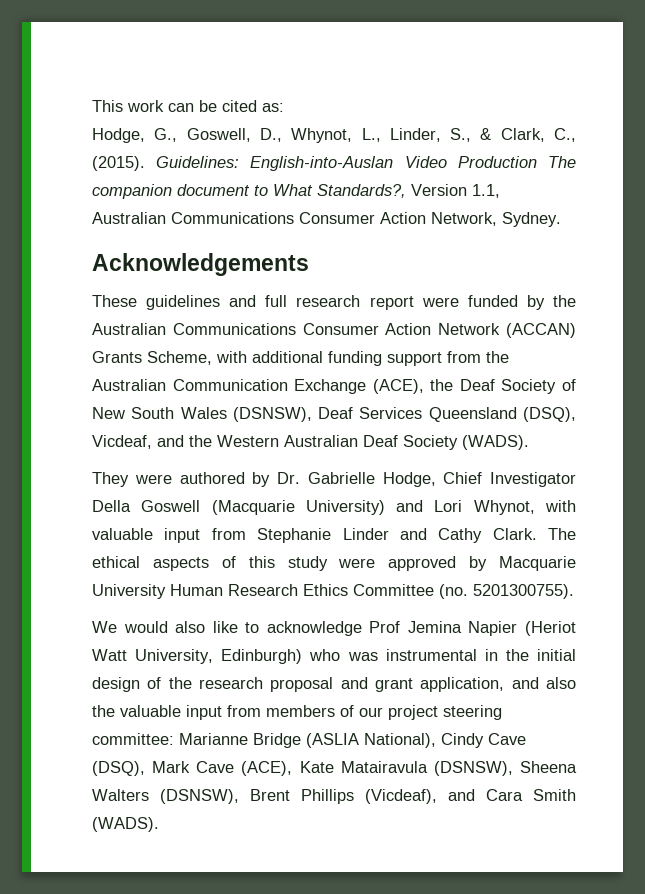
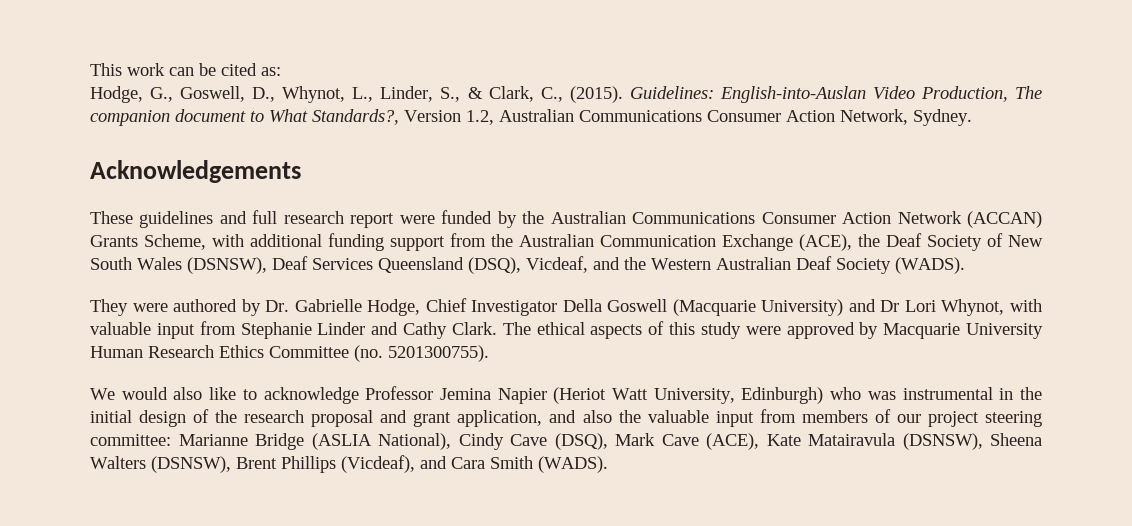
[457,156,537,168] Production -> [920,86,1008,102] Production,
[472,184,500,198] 1.1, -> [466,110,494,125] 1.2,
(424, 506) none -> [880,300,900,312] Dr
[369,621,401,633] Prof -> [365,386,434,400] Professor

